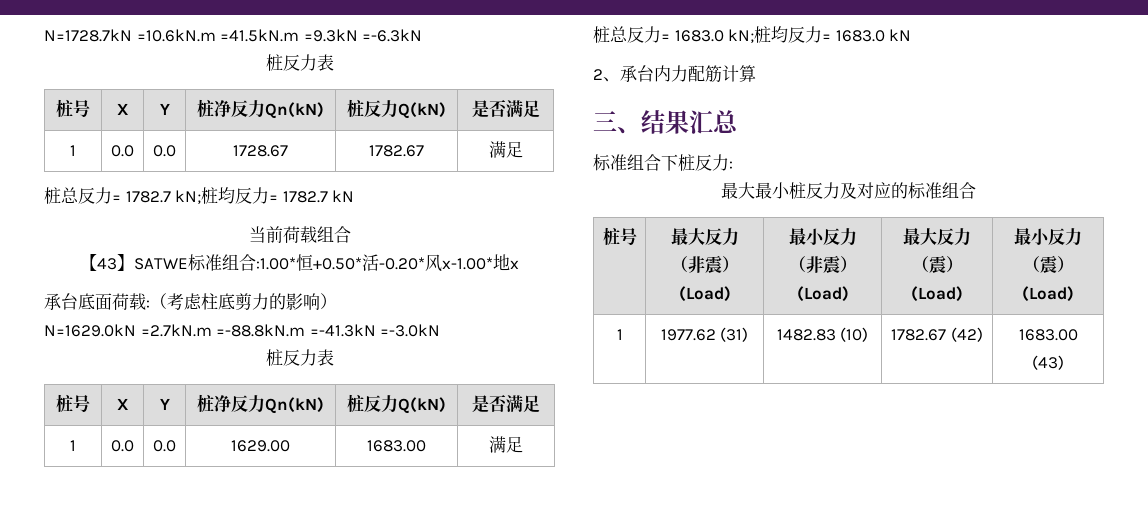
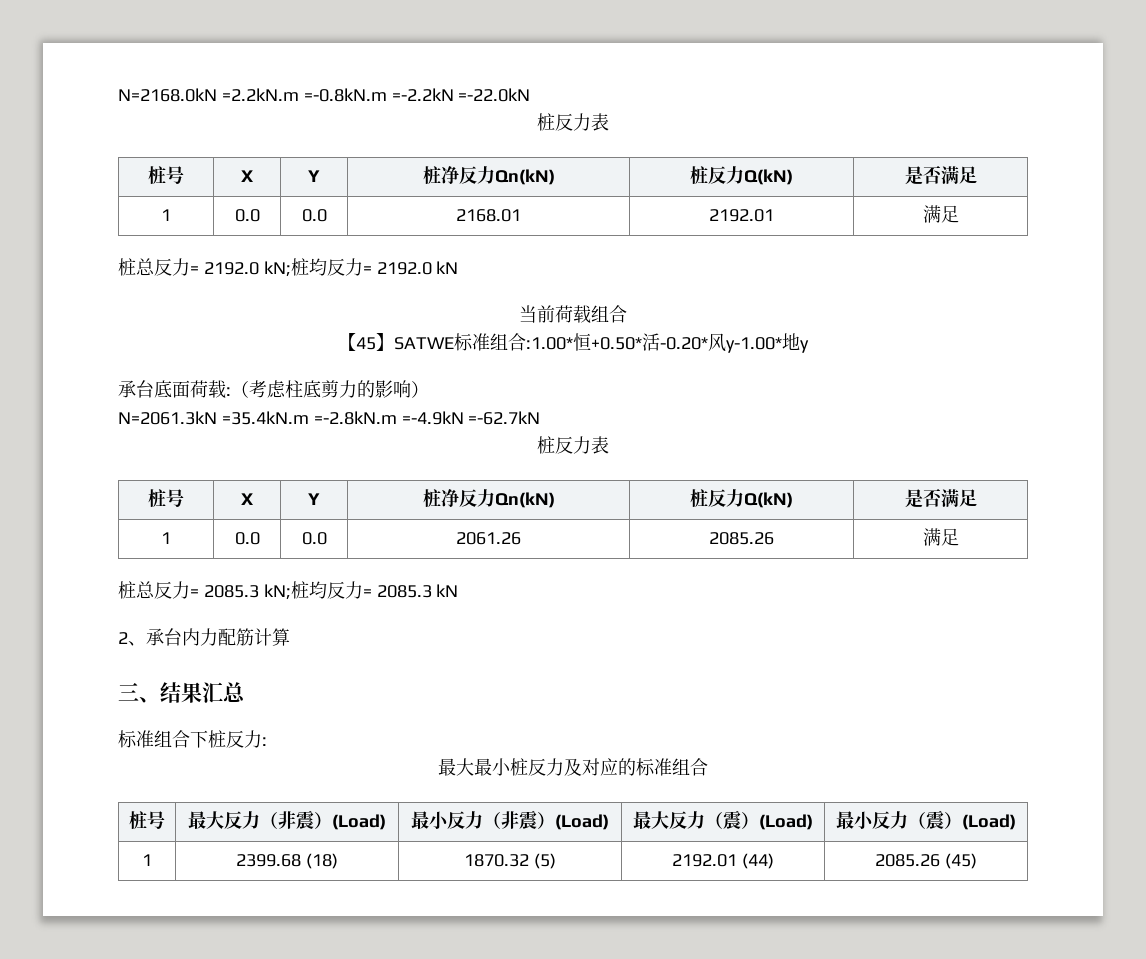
[44,29,423,42] N=1728.7kN =10.6kN.m =41.5kN.m =9.3kN =-6.3kN -> [118,88,531,102] N=2168.0kN =2.2kN.m =-0.8kN.m =-2.2kN =-22.0kN
[233,145,288,157] [369,145,424,157] [488,141,523,158] [44,187,328,204] 1728.67 | 1782.67 | 满足 // 桩总反力= 1782.7 kN;桩均反力= 1782.7 -> [455,209,521,222] [709,209,774,222] [922,205,959,223] [118,258,432,277] 2168.01 | 2192.01 | 满足 // 桩总反力= 2192.0 kN;桩均反力= 2192.0
[97,258,117,270] 43 -> [356,337,376,350] 45
[442,254,519,271] x-1.00*地x -> [726,333,809,353] y-1.00*地y
[44,324,441,337] N=1629.0kN =2.7kN.m =-88.8kN.m =-41.3kN =-3.0kN -> [118,411,541,425] N=2061.3kN =35.4kN.m =-2.8kN.m =-4.9kN =-62.7kN
[231,440,290,452] [367,440,426,452] [489,436,523,453] [593,26,885,43] 1629.00 | 1683.00 | 满足 // 桩总反力= 1683.0 kN;桩均反力= 1683.0 -> [455,532,521,545] [709,532,774,545] [922,528,959,546] [118,581,432,600] 2061.26 | 2085.26 | 满足 // 桩总反力= 2085.3 kN;桩均反力= 2085.3
[660,327,749,342] [776,327,869,342] [891,327,983,342] [1018,329,1078,341] [1032,355,1064,370] 1977.62 (31) | 1482.83 (10) | 1782.67 (42) | 1683.00 (43) -> [236,853,338,869] [464,853,556,869] [672,853,774,869] [875,853,977,869] 2399.68 (18) | 1870.32 (5) | 2192.01 (44) | 2085.26 (45)

